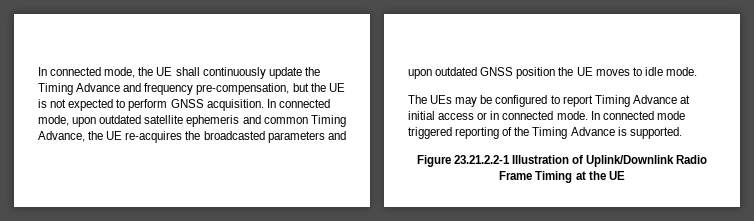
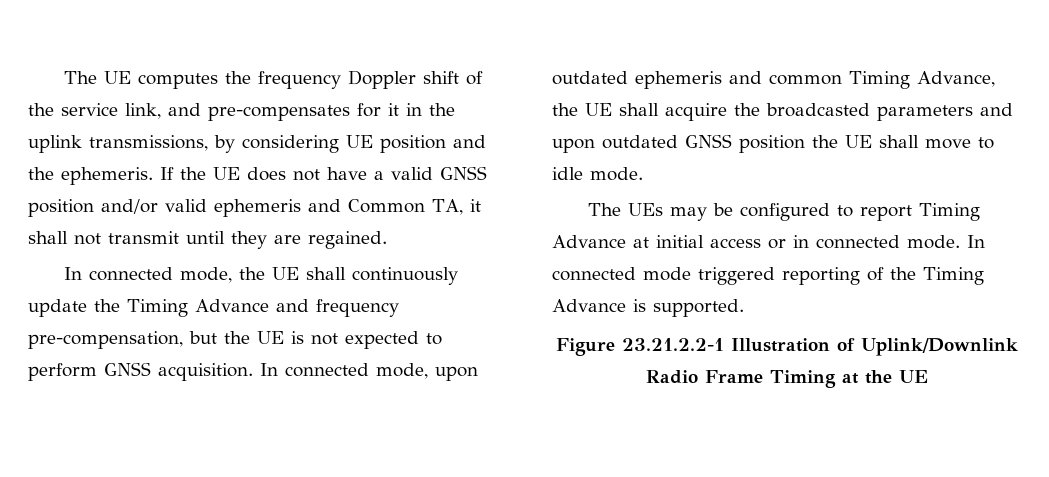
(38, 71) none -> [63,70,483,89] [28,103,455,121] [28,135,486,153] [28,166,487,185] [28,199,481,217] [28,231,387,249] The UE computes the frequency Doppler shift of the service link, and pre-compensates for it in the uplink transmissions, by considering UE position and the ephemeris. If the UE does not have a valid GNSS position and/or valid ephemeris and Common TA, it shall not transmit until they are regained. //
[144,115,184,124] satellite -> (628, 78) none
[125,131,183,143] re-acquires -> [619,103,727,121] shall acquire
[595,69,630,76] moves -> [879,135,971,149] shall move

